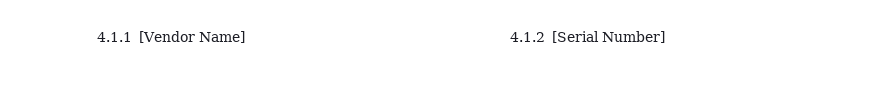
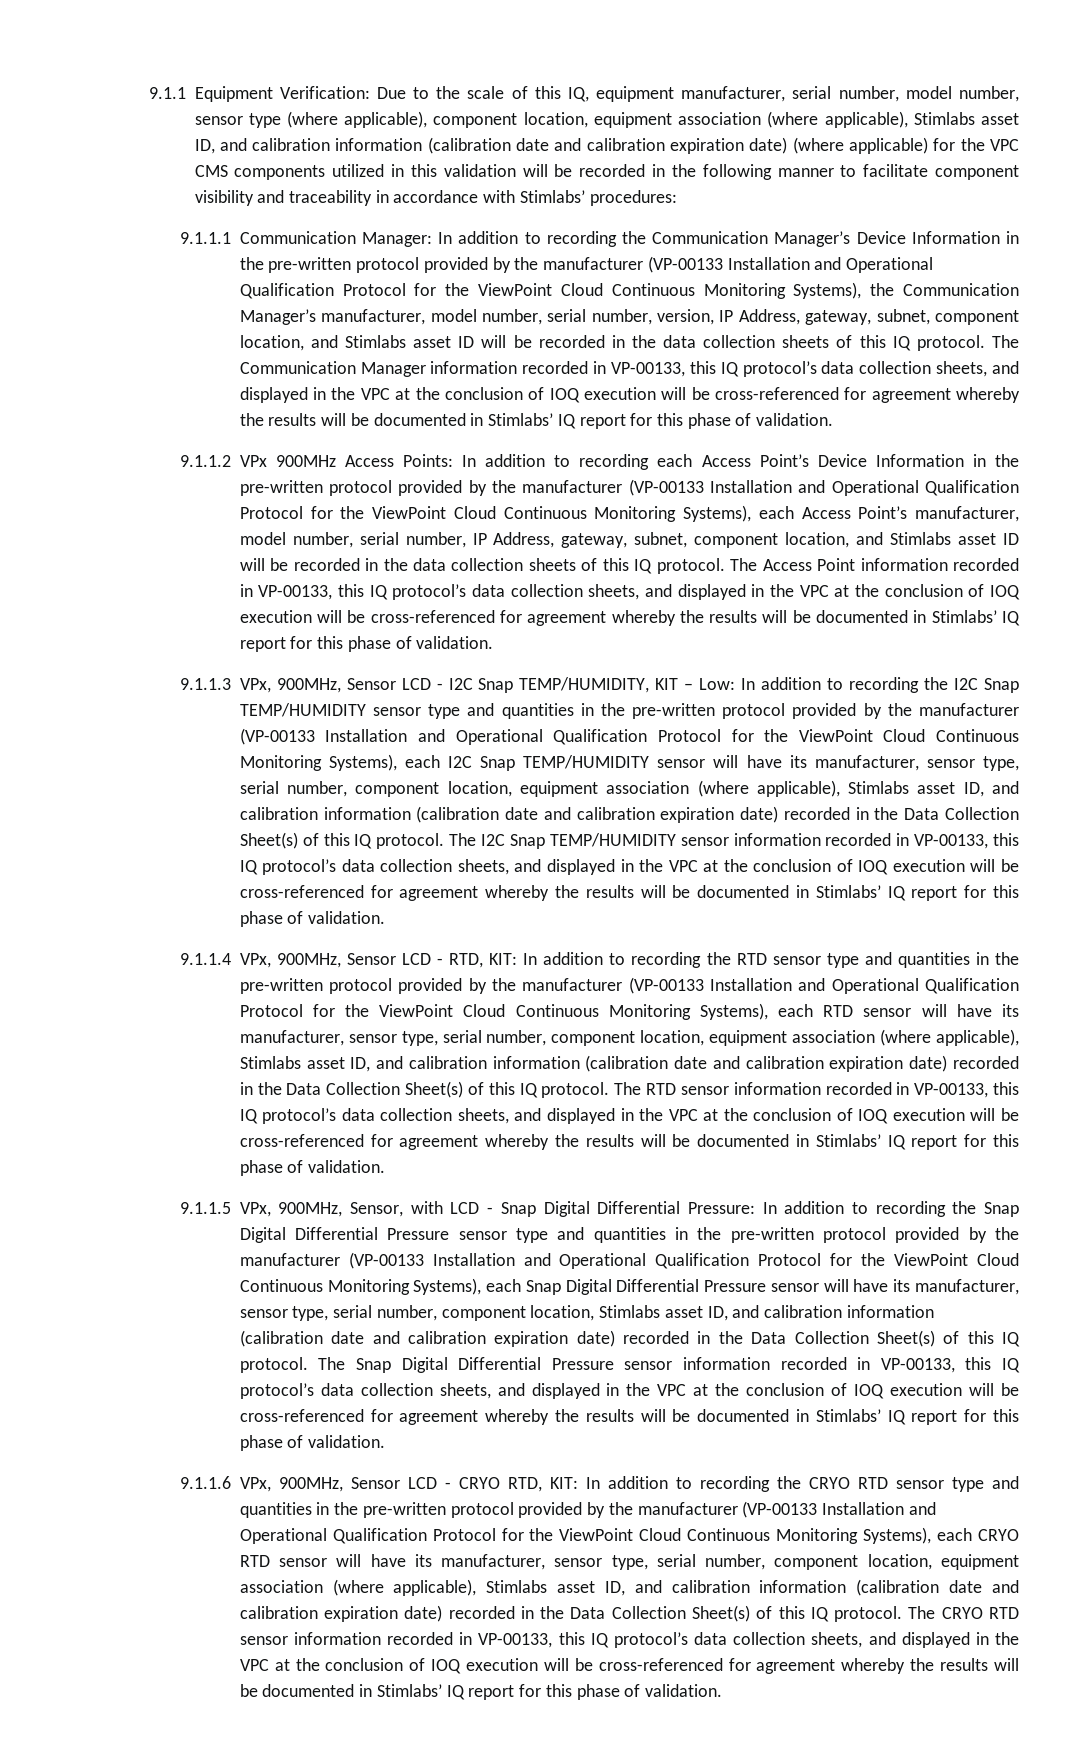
[96,31,245,43] [509,31,665,43] 4.1.1 [Vendor Name] // 4.1.2 [Serial Number] -> [148,86,1019,102] [194,111,1019,128] [194,137,1019,154] [194,164,1019,180] [194,190,677,206] [180,231,1019,247] [239,256,934,273] [239,282,1019,299] [239,309,1019,325] [239,335,1020,351] [239,361,1020,377] [239,387,1021,403] [239,413,834,429] [180,454,1020,470] [239,479,1019,496] [239,505,1019,522] [239,532,1019,548] [239,558,1019,574] [239,584,1020,600] [239,610,1021,626] [239,636,494,652] [180,677,1020,693] [239,703,1019,719] [239,728,1020,745] [239,754,1020,771] [239,780,1020,797] [239,806,1020,823] [239,832,1019,849] [239,859,1019,875] [239,885,1020,901] [239,911,386,927] [180,952,1019,968] [239,977,1019,994] [239,1003,1020,1020] [239,1029,1020,1046] [239,1055,1020,1072] [239,1081,1019,1098] [239,1108,1019,1124] [239,1134,1020,1150] [239,1160,386,1176] [180,1201,1019,1217] [239,1227,1020,1243] [239,1252,1020,1269] [239,1278,1020,1295] [239,1305,934,1321] [239,1330,1020,1347] [239,1357,1021,1373] [239,1383,1019,1399] [239,1409,1020,1425] [239,1435,386,1451] [180,1476,1019,1492] [239,1501,936,1518] [239,1527,1020,1544] [239,1554,1020,1570] [239,1579,1020,1596] [239,1605,1019,1622] [239,1632,1020,1648] [239,1658,1019,1674] [239,1684,723,1700] 9.1.1 Equipment Verification: Due to the scale of this IQ, equipment manufacturer, serial number, model number, sensor type (where applicable), component location, equipment association (where applicable), Stimlabs asset ID, and calibration information (calibration date and calibration expiration date) (where applicable) for the VPC CMS components utilized in this validation will be recorded in the following manner to facilitate component visibility and traceability in accordance with Stimlabs’ procedures: // 9.1.1.1 Communication Manager: In addition to recording the Communication Manager’s Device Information in the pre-written protocol provided by the manufacturer (VP-00133 Installation and Operational Qualification Protocol for the ViewPoint Cloud Continuous Monitoring Systems), the Communication Manager’s manufacturer, model number, serial number, version, IP Address, gateway, subnet, component location, and Stimlabs asset ID will be recorded in the data collection sheets of this IQ protocol. The Communication Manager information recorded in VP-00133, this IQ protocol’s data collection sheets, and displayed in the VPC at the conclusion of IOQ execution will be cross-referenced for agreement whereby the results will be documented in Stimlabs’ IQ report for this phase of validation. // 9.1.1.2 VPx 900MHz Access Points: In addition to recording each Access Point’s Device Information in the pre-written protocol provided by the manufacturer (VP-00133 Installation and Operational Qualification Protocol for the ViewPoint Cloud Continuous Monitoring Systems), each Access Point’s manufacturer, model number, serial number, IP Address, gateway, subnet, component location, and Stimlabs asset ID will be recorded in the data collection sheets of this IQ protocol. The Access Point information recorded in VP-00133, this IQ protocol’s data collection sheets, and displayed in the VPC at the conclusion of IOQ execution will be cross-referenced for agreement whereby the results will be documented in Stimlabs’ IQ report for this phase of validation. // 9.1.1.3 VPx, 900MHz, Sensor LCD - I2C Snap TEMP/HUMIDITY, KIT – Low: In addition to recording the I2C Snap TEMP/HUMIDITY sensor type and quantities in the pre-written protocol provided by the manufacturer (VP-00133 Installation and Operational Qualification Protocol for the ViewPoint Cloud Continuous Monitoring Systems), each I2C Snap TEMP/HUMIDITY sensor will have its manufacturer, sensor type, serial number, component location, equipment association (where applicable), Stimlabs asset ID, and calibration information (calibration date and calibration expiration date) recorded in the Data Collection Sheet(s) of this IQ protocol. The I2C Snap TEMP/HUMIDITY sensor information recorded in VP-00133, this IQ protocol’s data collection sheets, and displayed in the VPC at the conclusion of IOQ execution will be cross-referenced for agreement whereby the results will be documented in Stimlabs’ IQ report for this phase of validation. // 9.1.1.4 VPx, 900MHz, Sensor LCD - RTD, KIT: In addition to recording the RTD sensor type and quantities in the pre-written protocol provided by the manufacturer (VP-00133 Installation and Operational Qualification Protocol for the ViewPoint Cloud Continuous Monitoring Systems), each RTD sensor will have its manufacturer, sensor type, serial number, component location, equipment association (where applicable), Stimlabs asset ID, and calibration information (calibration date and calibration expiration date) recorded in the Data Collection Sheet(s) of this IQ protocol. The RTD sensor information recorded in VP-00133, this IQ protocol’s data collection sheets, and displayed in the VPC at the conclusion of IOQ execution will be cross-referenced for agreement whereby the results will be documented in Stimlabs’ IQ report for this phase of validation. // 9.1.1.5 VPx, 900MHz, Sensor, with LCD - Snap Digital Differential Pressure: In addition to recording the Snap Digital Differential Pressure sensor type and quantities in the pre-written protocol provided by the manufacturer (VP-00133 Installation and Operational Qualification Protocol for the ViewPoint Cloud Continuous Monitoring Systems), each Snap Digital Differential Pressure sensor will have its manufacturer, sensor type, serial number, component location, Stimlabs asset ID, and calibration information (calibration date and calibration expiration date) recorded in the Data Collection Sheet(s) of this IQ protocol. The Snap Digital Differential Pressure sensor information recorded in VP-00133, this IQ protocol’s data collection sheets, and displayed in the VPC at the conclusion of IOQ execution will be cross-referenced for agreement whereby the results will be documented in Stimlabs’ IQ report for this phase of validation. // 9.1.1.6 VPx, 900MHz, Sensor LCD - CRYO RTD, KIT: In addition to recording the CRYO RTD sensor type and quantities in the pre-written protocol provided by the manufacturer (VP-00133 Installation and Operational Qualification Protocol for the ViewPoint Cloud Continuous Monitoring Systems), each CRYO RTD sensor will have its manufacturer, sensor type, serial number, component location, equipment association (where applicable), Stimlabs asset ID, and calibration information (calibration date and calibration expiration date) recorded in the Data Collection Sheet(s) of this IQ protocol. The CRYO RTD sensor information recorded in VP-00133, this IQ protocol’s data collection sheets, and displayed in the VPC at the conclusion of IOQ execution will be cross-referenced for agreement whereby the results will be documented in Stimlabs’ IQ report for this phase of validation.

